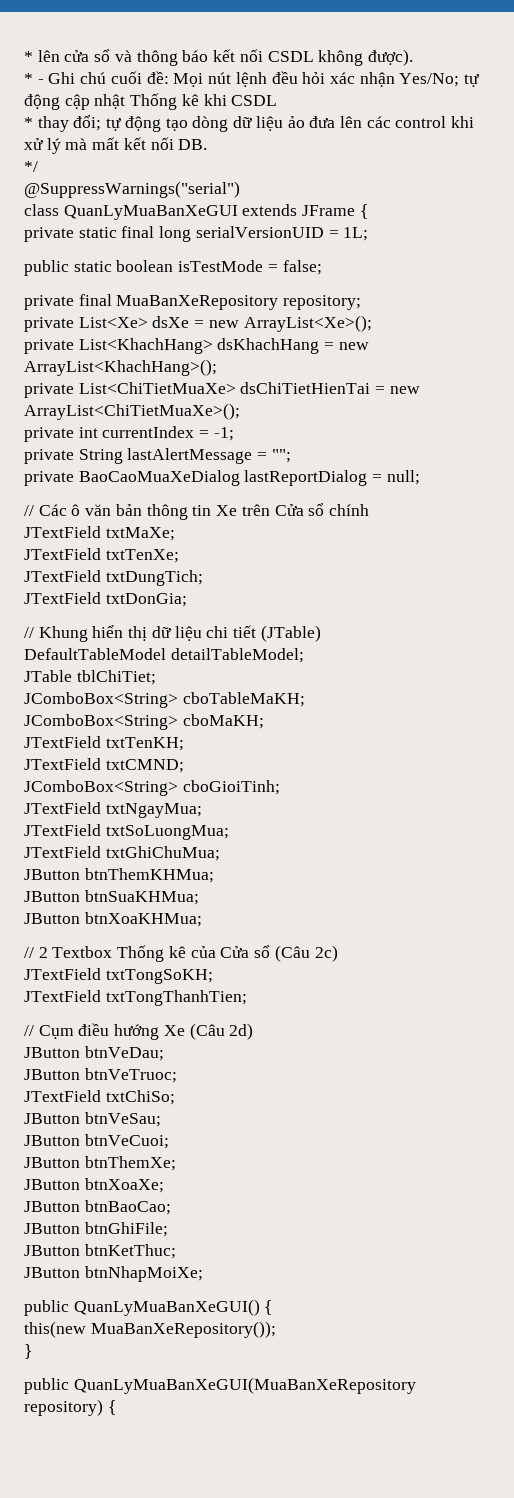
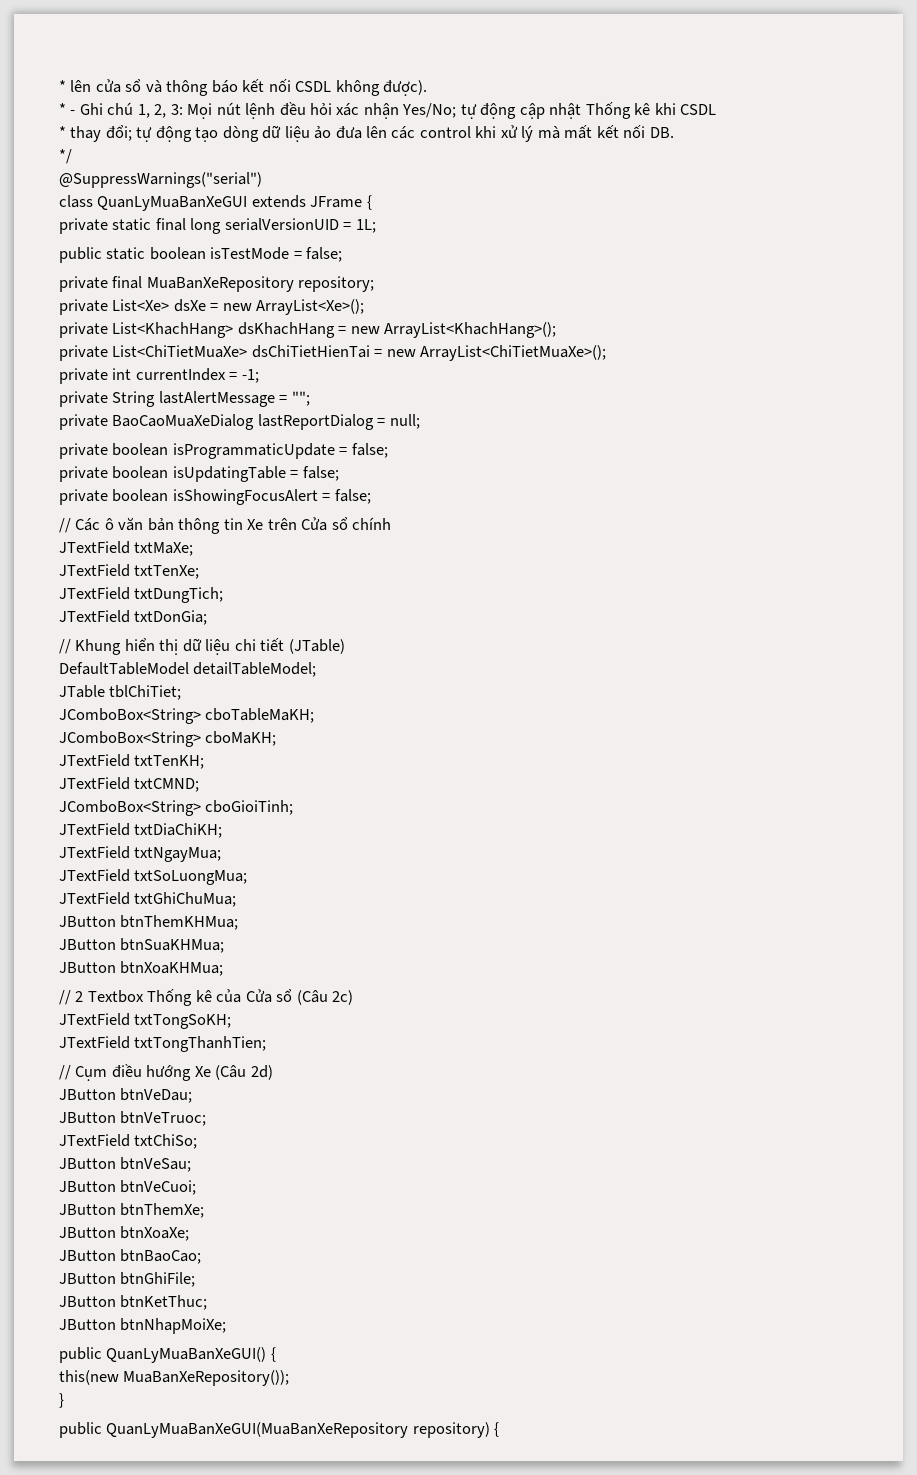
[110,71,169,84] cuối đề: -> [137,104,183,118] 1, 2, 3:
(420, 477) none -> [59,443,388,459] [59,466,339,482] [59,489,371,505] // private boolean isProgrammaticUpdate = false; // private boolean isUpdatingTable = false; // private boolean isShowingFocusAlert = false;
(280, 787) none -> [59,823,223,838] // JTextField txtDiaChiKH;

